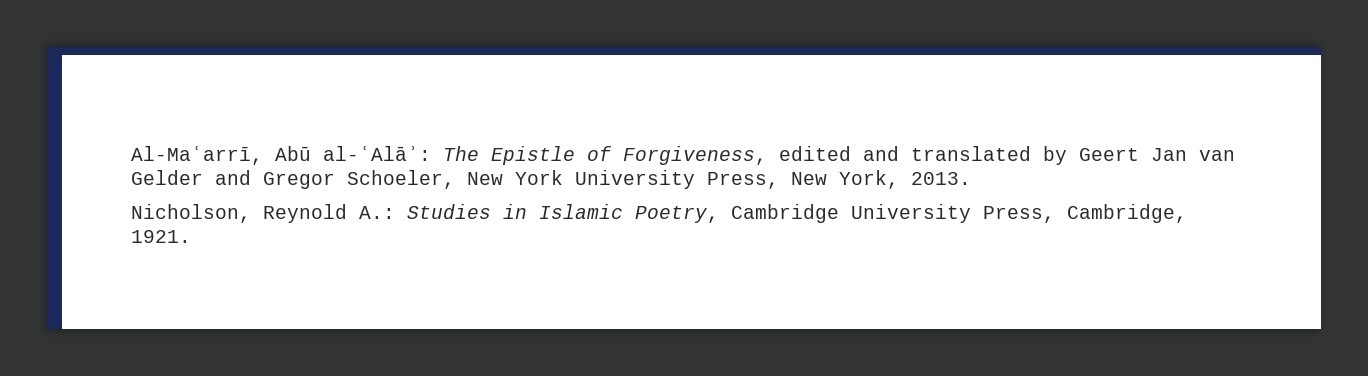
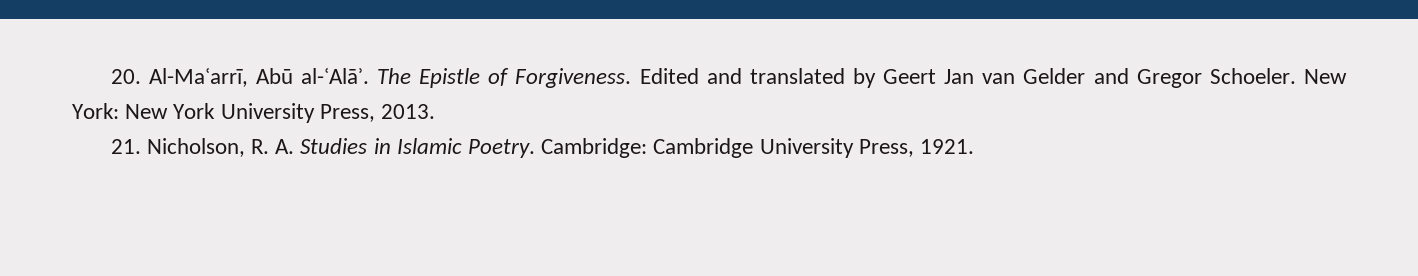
(131, 155) none -> [110,69,141,84] 20.
[323,145,431,161] al-ʿAlāʾ: -> [300,68,369,84] al-ʿAlāʾ.
[623,146,851,165] Forgiveness, edited -> [515,68,699,88] Forgiveness. Edited
[347,170,455,189] Schoeler, -> [1209,68,1347,84] [72,103,119,119] Schoeler. New York:
[791,170,899,189] New York, -> (375, 113) none
[131,204,395,223] Nicholson, Reynold A.: -> [110,138,295,157] 21. Nicholson, R. A.
[635,206,719,223] Poetry, -> [468,138,648,158] Poetry. Cambridge:
[1067,204,1187,223] Cambridge, -> (914, 148) none

